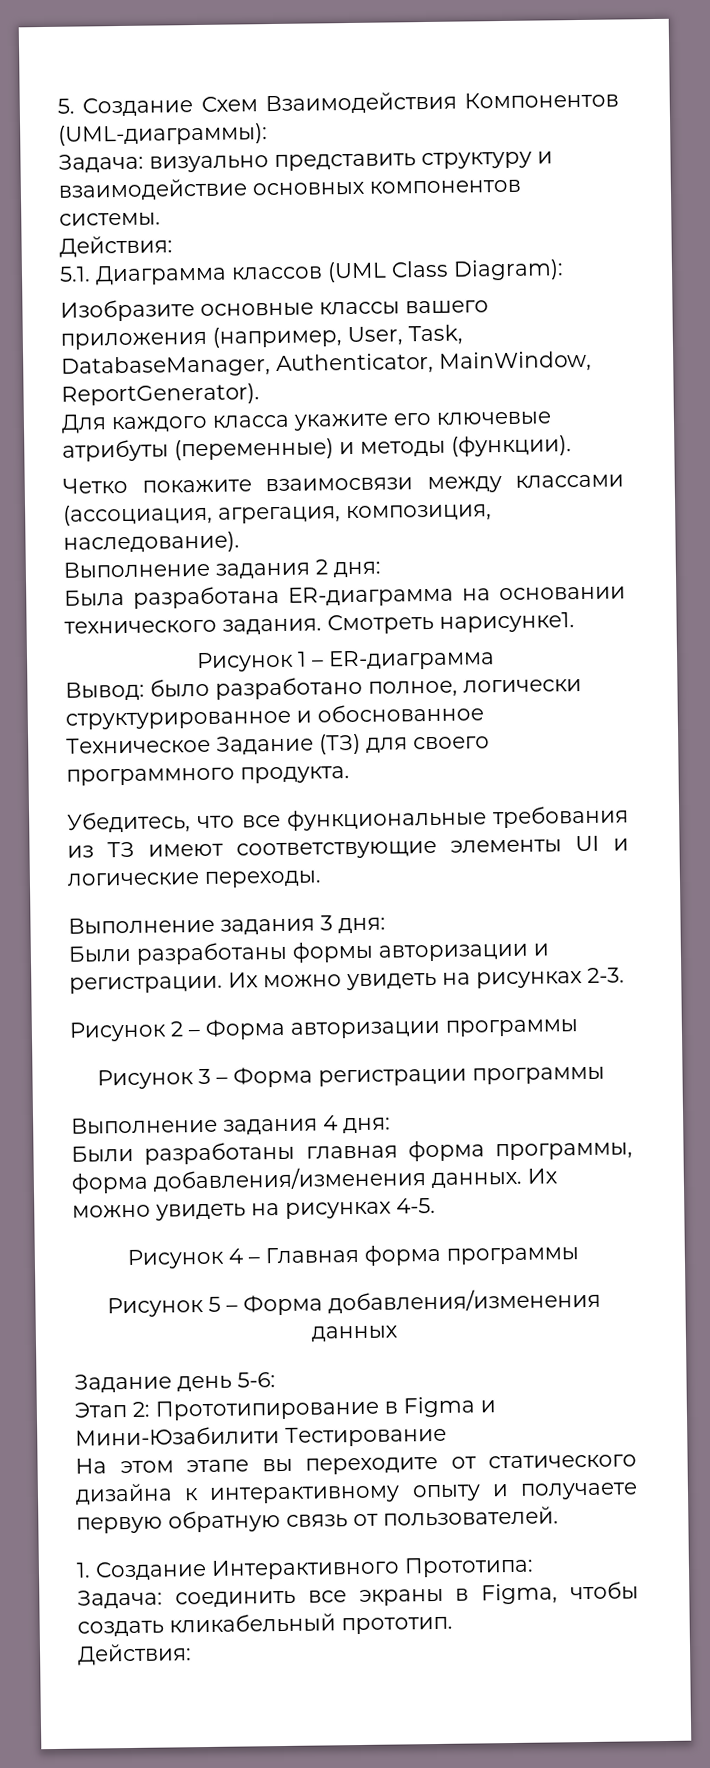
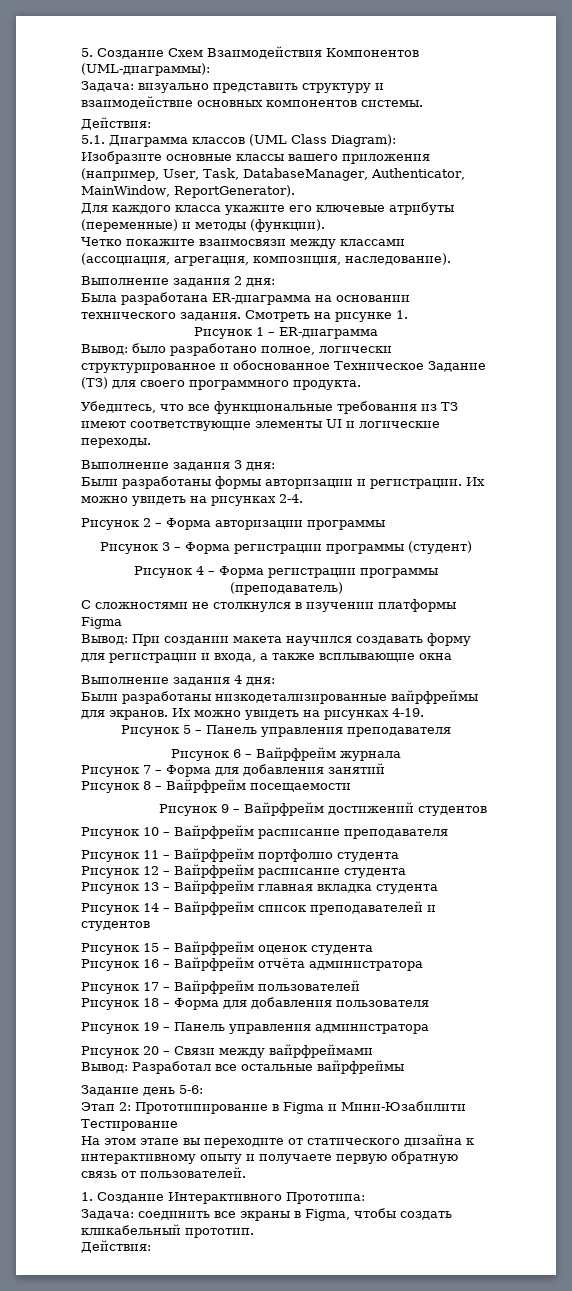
[439,612,575,633] нарисунке1. -> [314,310,408,322] на рисунке 1.
[587,967,625,983] 2-3. -> [279,494,303,503] 2-4.
(605, 1075) none -> [408,541,472,554] [134,566,438,578] [229,582,343,595] [81,599,456,612] [81,617,122,629] [81,633,471,646] [81,653,452,663] (студент) // Рисунок 4 – Форма регистрации программы (преподаватель) // С сложностями не столкнулся в изучении платформы Figma // Вывод: При создании макета научился создавать форму для регистрации и входа, а также всплывающие окна
[305,1140,633,1162] [71,1166,557,1194] [72,1197,436,1221] [127,1244,579,1270] [107,1287,601,1318] [311,1325,397,1342] главная форма программы, форма добавления/изменения данных. Их можно увидеть на рисунках 4-5. // Рисунок 4 – Главная форма программы // Рисунок 5 – Форма добавления/изменения данных -> [215,690,478,704] [81,708,424,720] [121,725,451,737] [171,747,401,761] [81,763,385,777] [81,779,351,793] [158,802,487,816] [81,825,448,839] [81,848,399,862] [81,864,406,878] [81,880,438,894] [81,901,436,915] [81,921,150,931] [81,941,373,955] [81,957,423,971] [81,980,360,994] [81,997,429,1010] [81,1022,429,1034] [81,1044,373,1058] [81,1060,404,1074] низкодетализированные вайрфреймы для экранов. Их можно увидеть на рисунках 4-19. // Рисунок 5 – Панель управления преподавателя // Рисунок 6 – Вайрфрейм журнала // Рисунок 7 – Форма для добавления занятий // Рисунок 8 – Вайрфрейм посещаемости // Рисунок 9 – Вайрфрейм достижений студентов // Рисунок 10 – Вайрфрейм расписание преподавателя // Рисунок 11 – Вайрфрейм портфолио студента // Рисунок 12 – Вайрфрейм расписание студента // Рисунок 13 – Вайрфрейм главная вкладка студента // Рисунок 14 – Вайрфрейм список преподавателей и студентов // Рисунок 15 – Вайрфрейм оценок студента // Рисунок 16 – Вайрфрейм отчёта администратора // Рисунок 17 – Вайрфрейм пользователей // Рисунок 18 – Форма для добавления пользователя // Рисунок 19 – Панель управления администратора // Рисунок 20 – Связи между вайрфреймами // Вывод: Разработал все остальные вайрфреймы

